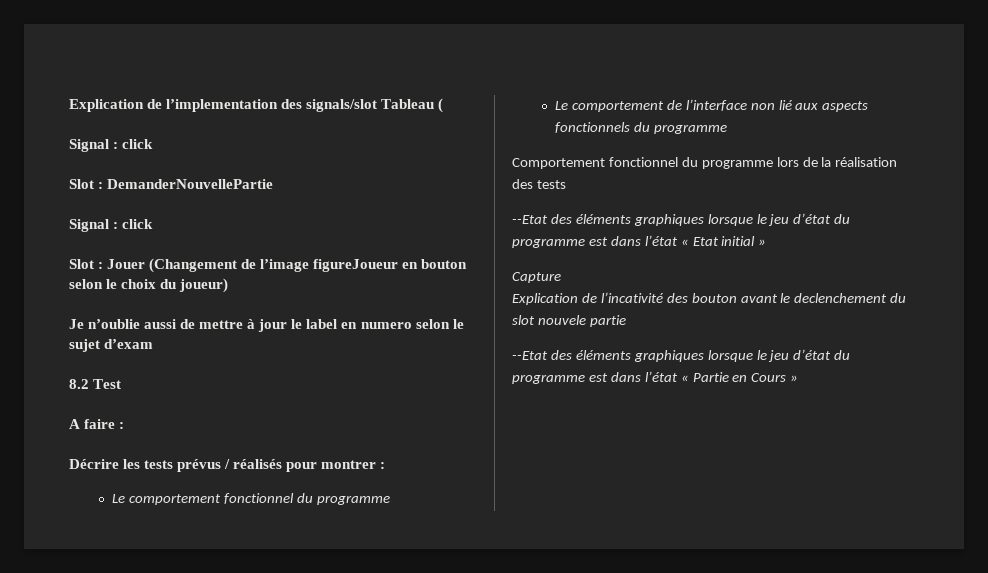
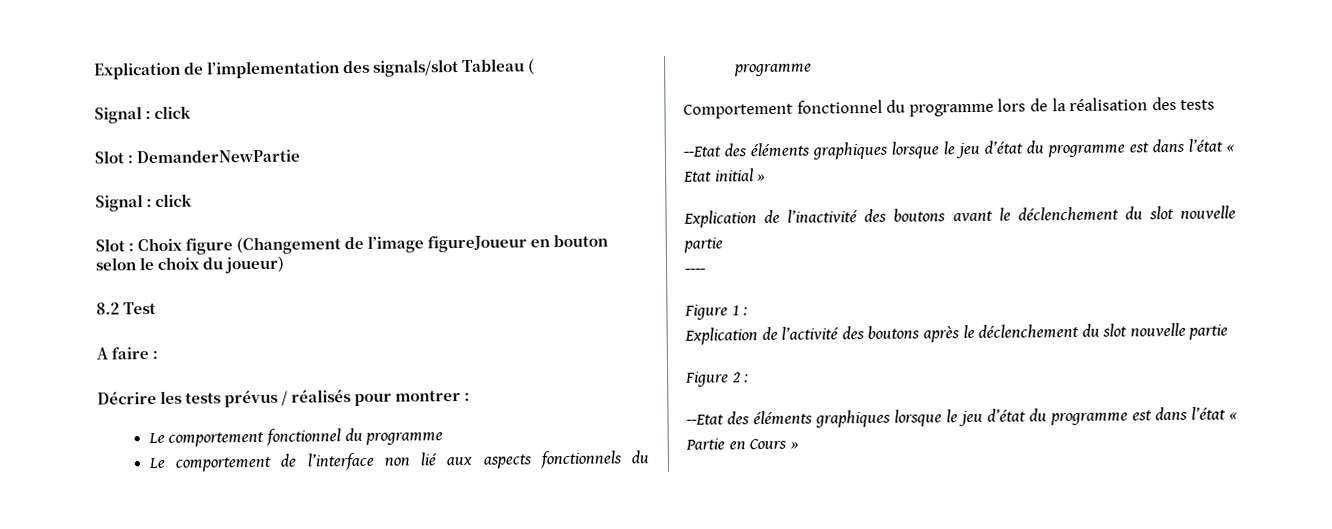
[107,179,274,189] [69,219,154,232] [69,259,146,269] DemanderNouvellePartie // Signal : click // Slot : Jouer -> [136,149,301,164] [95,193,193,212] [95,237,234,255] DemanderNewPartie // Signal : click // Slot : Choix figure
[69,319,464,332] [69,339,154,352] // Je n’oublie aussi de mettre à jour le label en numero selon le sujet d’exam -> (286, 264) none
[512,272,561,283] [512,292,907,305] [512,315,626,327] Capture // Explication de l’incativité des bouton avant le declenchement du slot nouvele partie -> [683,205,1236,228] [683,237,723,253] [685,268,706,274] [684,304,749,320] [684,322,1229,345] [685,371,750,387] Explication de l’inactivité des boutons avant le déclenchement du slot nouvelle partie // ---- // Figure 1 : // Explication de l’activité des boutons après le déclenchement du slot nouvelle partie // Figure 2 :

